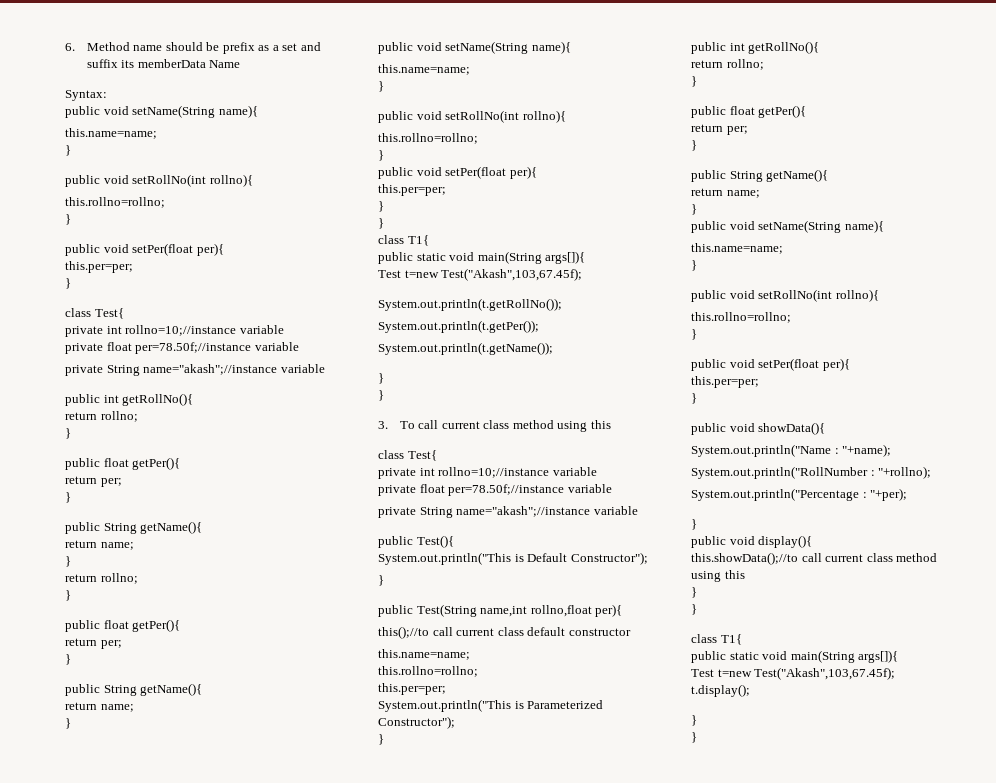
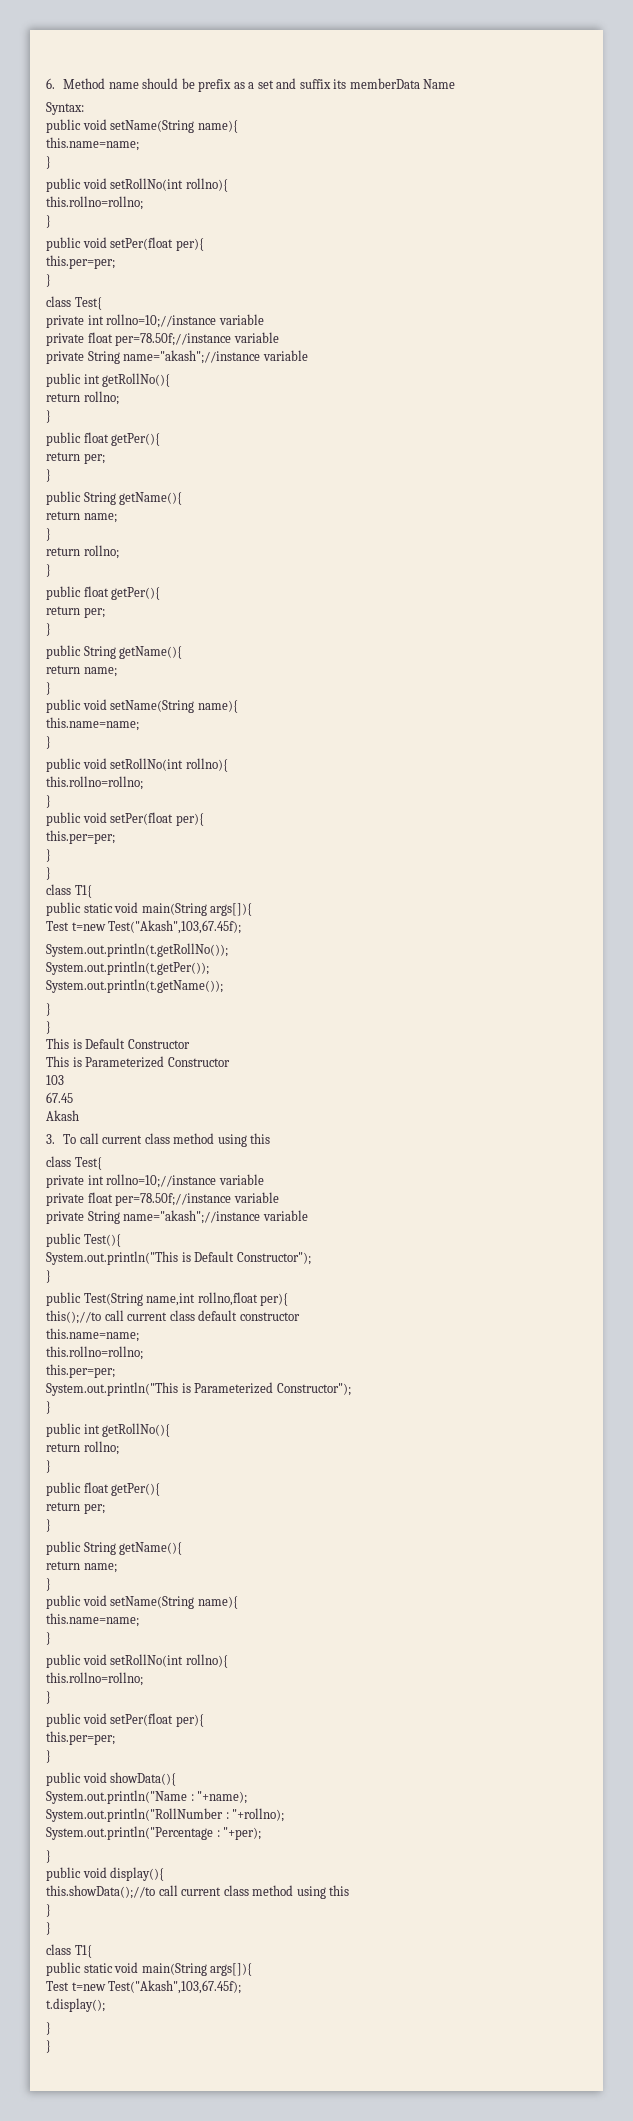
(384, 395) none -> [46,1038,190,1049] [46,1056,230,1068] [46,1075,64,1085] [46,1092,73,1103] [46,1110,79,1121] // This is Default Constructor // This is Parameterized Constructor // 103 // 67.45 // Akash

